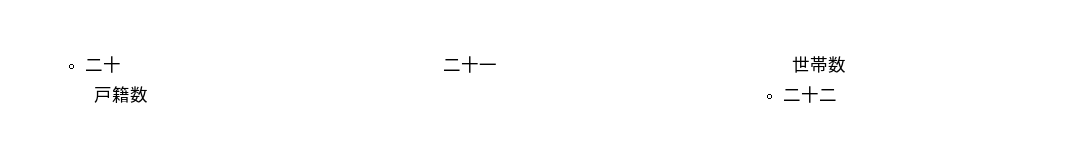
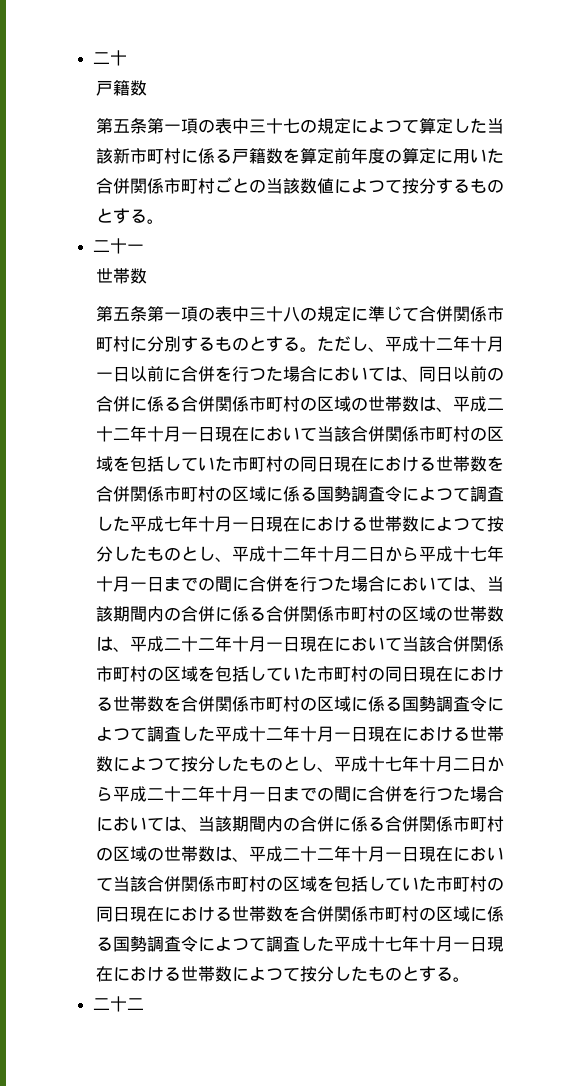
[442,56,497,73] [791,56,846,73] 二十一 // 世帯数 -> [96,118,505,134] [96,147,505,164] [96,177,505,194] [96,208,165,224] [93,238,145,254] [96,268,148,284] [96,306,505,322] [96,335,505,352] [96,366,505,382] [96,396,505,412] [96,425,505,442] [96,456,505,472] [96,486,505,502] [96,515,505,532] [96,545,505,562] [96,576,505,592] [96,606,505,622] [96,635,505,652] [96,666,505,682] [96,696,505,712] [96,725,505,742] [96,755,505,772] [96,785,505,802] [96,816,505,832] [96,845,505,862] [96,876,505,892] [96,906,505,922] [96,935,505,952] [96,966,471,982] 第五条第一項の表中三十七の規定によつて算定した当該新市町村に係る戸籍数を算定前年度の算定に用いた合併関係市町村ごとの当該数値によつて按分するものとする。 // 二十一 // 世帯数 // 第五条第一項の表中三十八の規定に準じて合併関係市町村に分別するものとする。ただし、平成十二年十月一日以前に合併を行つた場合においては、同日以前の合併に係る合併関係市町村の区域の世帯数は、平成二十二年十月一日現在において当該合併関係市町村の区域を包括していた市町村の同日現在における世帯数を合併関係市町村の区域に係る国勢調査令によつて調査した平成七年十月一日現在における世帯数によつて按分したものとし、平成十二年十月二日から平成十七年十月一日までの間に合併を行つた場合においては、当該期間内の合併に係る合併関係市町村の区域の世帯数は、平成二十二年十月一日現在において当該合併関係市町村の区域を包括していた市町村の同日現在における世帯数を合併関係市町村の区域に係る国勢調査令によつて調査した平成十二年十月一日現在における世帯数によつて按分したものとし、平成十七年十月二日から平成二十二年十月一日までの間に合併を行つた場合においては、当該期間内の合併に係る合併関係市町村の区域の世帯数は、平成二十二年十月一日現在において当該合併関係市町村の区域を包括していた市町村の同日現在における世帯数を合併関係市町村の区域に係る国勢調査令によつて調査した平成十七年十月一日現在における世帯数によつて按分したものとする。

